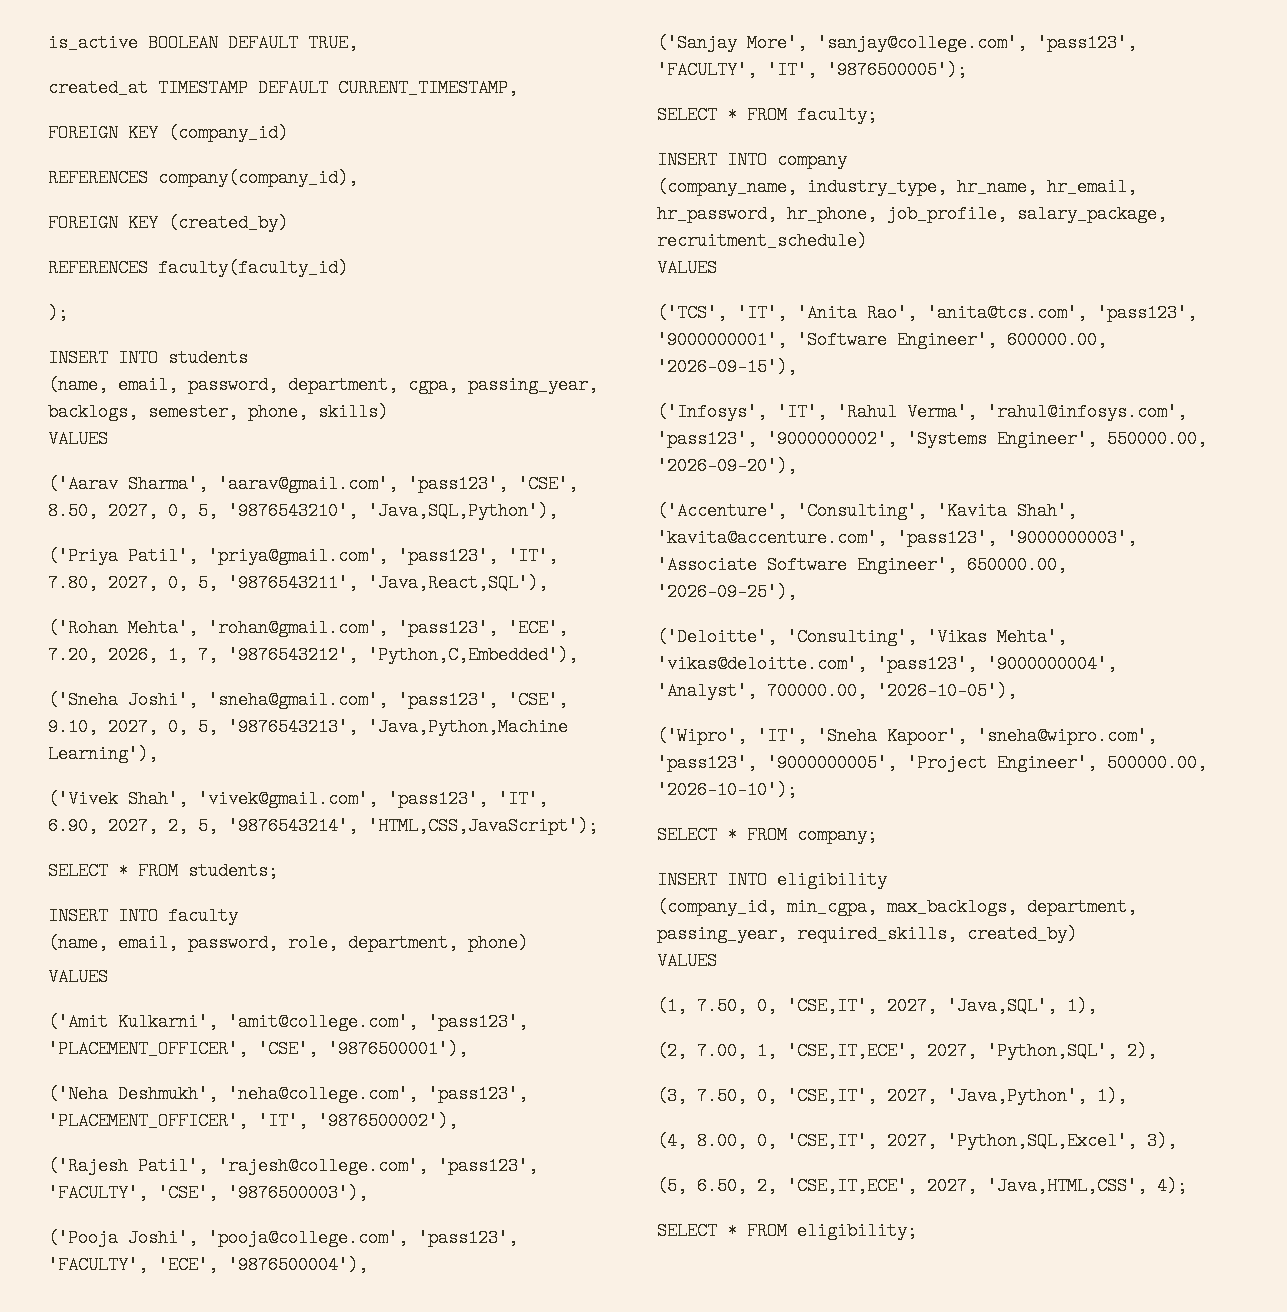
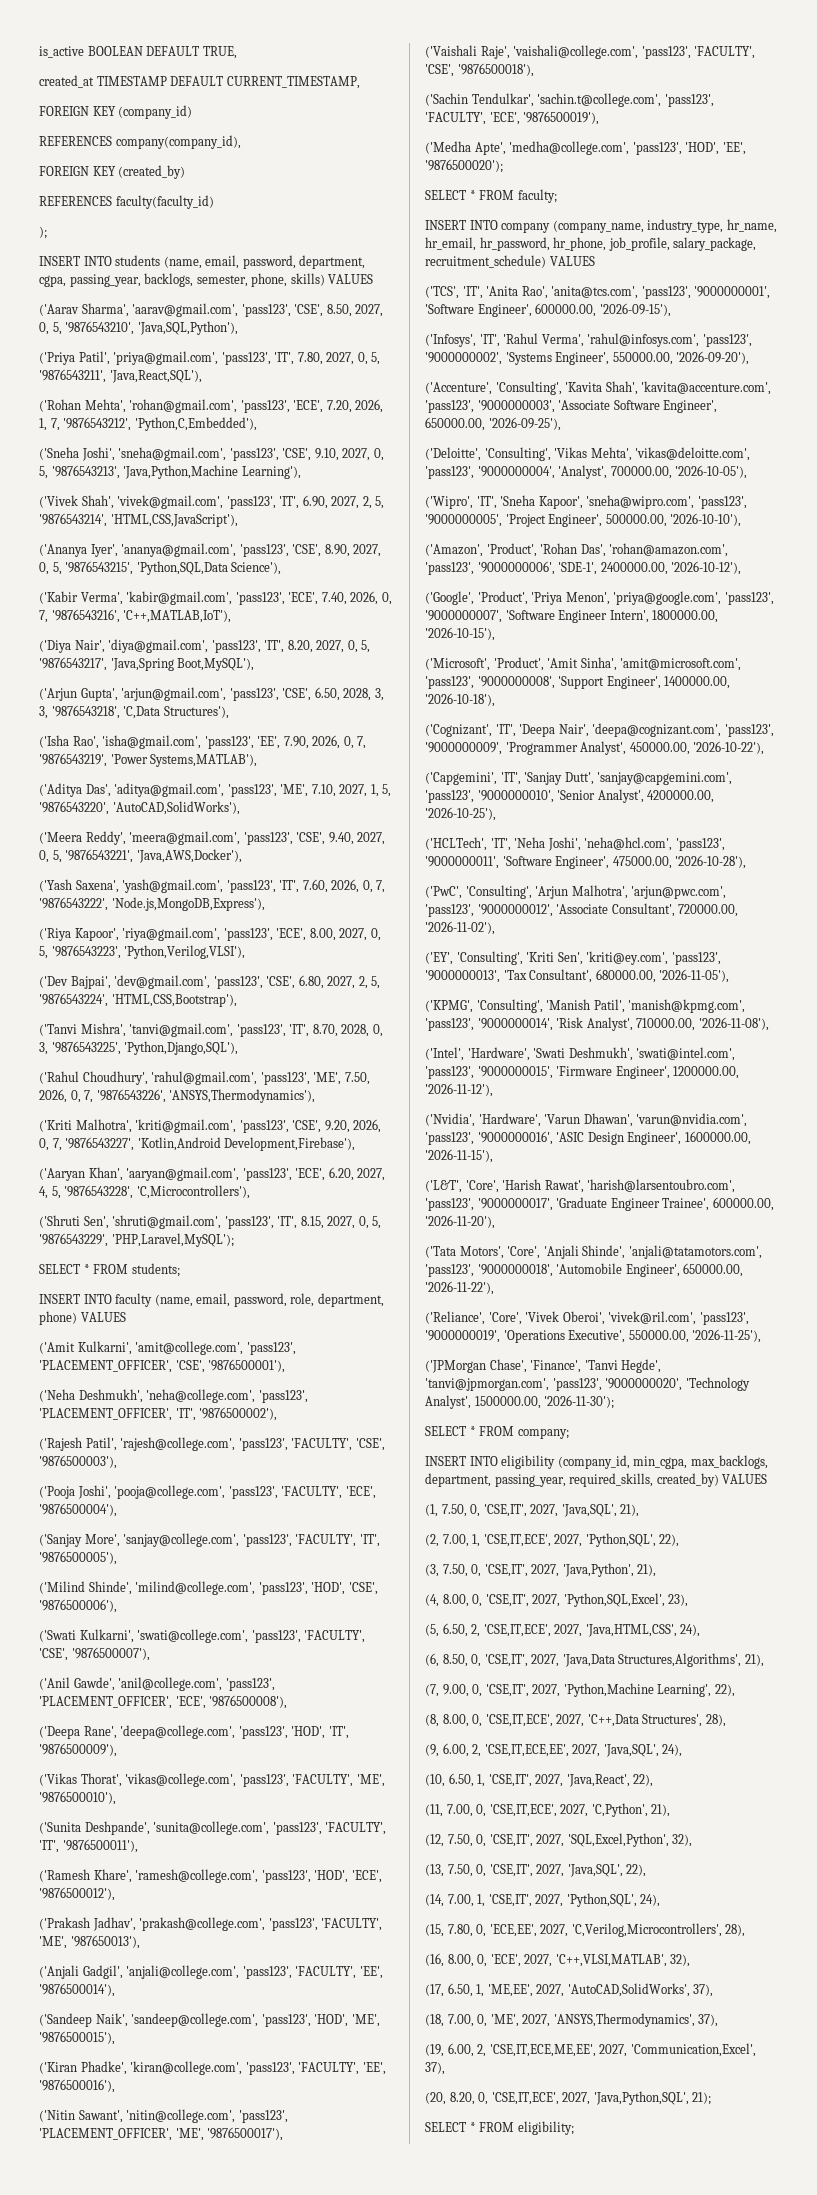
(248, 358) // -> (161, 260) none
(388, 412) // -> (325, 279) none
[368,817,598,835] 'HTML,CSS,JavaScript'); -> [110,514,238,527] [39,543,382,557] [39,561,282,575] [39,591,392,605] [39,609,232,623] [39,639,371,653] [39,657,255,671] [39,687,384,701] [39,705,229,719] [39,735,367,749] [39,753,258,767] [39,783,392,797] [39,801,240,815] [39,831,386,845] [39,849,242,863] [39,879,386,893] [39,897,265,911] [39,927,381,941] [39,945,246,959] [39,975,381,989] [39,993,237,1007] [39,1023,383,1037] [39,1041,239,1055] [39,1071,370,1085] [39,1089,316,1103] [39,1119,382,1133] [39,1137,356,1151] [39,1167,386,1181] [39,1185,250,1199] [39,1215,382,1229] [39,1233,234,1247] 'HTML,CSS,JavaScript'), // ('Ananya Iyer', 'ananya@gmail.com', 'pass123', 'CSE', 8.90, 2027, 0, 5, '9876543215', 'Python,SQL,Data Science'), // ('Kabir Verma', 'kabir@gmail.com', 'pass123', 'ECE', 7.40, 2026, 0, 7, '9876543216', 'C++,MATLAB,IoT'), // ('Diya Nair', 'diya@gmail.com', 'pass123', 'IT', 8.20, 2027, 0, 5, '9876543217', 'Java,Spring Boot,MySQL'), // ('Arjun Gupta', 'arjun@gmail.com', 'pass123', 'CSE', 6.50, 2028, 3, 3, '9876543218', 'C,Data Structures'), // ('Isha Rao', 'isha@gmail.com', 'pass123', 'EE', 7.90, 2026, 0, 7, '9876543219', 'Power Systems,MATLAB'), // ('Aditya Das', 'aditya@gmail.com', 'pass123', 'ME', 7.10, 2027, 1, 5, '9876543220', 'AutoCAD,SolidWorks'), // ('Meera Reddy', 'meera@gmail.com', 'pass123', 'CSE', 9.40, 2027, 0, 5, '9876543221', 'Java,AWS,Docker'), // ('Yash Saxena', 'yash@gmail.com', 'pass123', 'IT', 7.60, 2026, 0, 7, '9876543222', 'Node.js,MongoDB,Express'), // ('Riya Kapoor', 'riya@gmail.com', 'pass123', 'ECE', 8.00, 2027, 0, 5, '9876543223', 'Python,Verilog,VLSI'), // ('Dev Bajpai', 'dev@gmail.com', 'pass123', 'CSE', 6.80, 2027, 2, 5, '9876543224', 'HTML,CSS,Bootstrap'), // ('Tanvi Mishra', 'tanvi@gmail.com', 'pass123', 'IT', 8.70, 2028, 0, 3, '9876543225', 'Python,Django,SQL'), // ('Rahul Choudhury', 'rahul@gmail.com', 'pass123', 'ME', 7.50, 2026, 0, 7, '9876543226', 'ANSYS,Thermodynamics'), // ('Kriti Malhotra', 'kriti@gmail.com', 'pass123', 'CSE', 9.20, 2026, 0, 7, '9876543227', 'Kotlin,Android Development,Firebase'), // ('Aaryan Khan', 'aaryan@gmail.com', 'pass123', 'ECE', 6.20, 2027, 4, 5, '9876543228', 'C,Microcontrollers'), // ('Shruti Sen', 'shruti@gmail.com', 'pass123', 'IT', 8.15, 2027, 0, 5, '9876543229', 'PHP,Laravel,MySQL');
(238, 916) // -> (153, 1300) none
(528, 943) // -> (77, 1318) none
[827,61,967,79] '9876500005'); -> [39,1551,117,1565] [39,1581,378,1595] [39,1599,117,1613] [39,1629,366,1643] [39,1647,150,1661] [39,1677,275,1691] [39,1695,288,1709] [39,1725,349,1739] [39,1743,117,1757] [39,1773,385,1787] [39,1791,116,1805] [39,1821,387,1835] [39,1839,138,1853] [39,1869,382,1883] [39,1887,115,1901] [39,1917,383,1931] [39,1935,140,1949] [39,1965,383,1979] [39,1983,115,1997] [39,2013,380,2027] [39,2031,115,2045] [39,2061,386,2075] [39,2079,115,2093] [39,2109,288,2123] [39,2127,284,2141] [425,45,756,59] [425,63,534,77] [425,93,714,107] [425,111,600,125] [425,141,746,155] [425,159,503,173] '9876500005'), // ('Milind Shinde', 'milind@college.com', 'pass123', 'HOD', 'CSE', '9876500006'), // ('Swati Kulkarni', 'swati@college.com', 'pass123', 'FACULTY', 'CSE', '9876500007'), // ('Anil Gawde', 'anil@college.com', 'pass123', 'PLACEMENT_OFFICER', 'ECE', '9876500008'), // ('Deepa Rane', 'deepa@college.com', 'pass123', 'HOD', 'IT', '9876500009'), // ('Vikas Thorat', 'vikas@college.com', 'pass123', 'FACULTY', 'ME', '9876500010'), // ('Sunita Deshpande', 'sunita@college.com', 'pass123', 'FACULTY', 'IT', '9876500011'), // ('Ramesh Khare', 'ramesh@college.com', 'pass123', 'HOD', 'ECE', '9876500012'), // ('Prakash Jadhav', 'prakash@college.com', 'pass123', 'FACULTY', 'ME', '987650013'), // ('Anjali Gadgil', 'anjali@college.com', 'pass123', 'FACULTY', 'EE', '9876500014'), // ('Sandeep Naik', 'sandeep@college.com', 'pass123', 'HOD', 'ME', '9876500015'), // ('Kiran Phadke', 'kiran@college.com', 'pass123', 'FACULTY', 'EE', '9876500016'), // ('Nitin Sawant', 'nitin@college.com', 'pass123', 'PLACEMENT_OFFICER', 'ME', '9876500017'), // ('Vaishali Raje', 'vaishali@college.com', 'pass123', 'FACULTY', 'CSE', '9876500018'), // ('Sachin Tendulkar', 'sachin.t@college.com', 'pass123', 'FACULTY', 'ECE', '9876500019'), // ('Medha Apte', 'medha@college.com', 'pass123', 'HOD', 'EE', '9876500020');
(847, 160) // -> (551, 227) none
(867, 241) // -> (546, 261) none
[657,781,797,799] '2026-10-10'); -> [670,513,742,527] [425,543,729,557] [425,561,742,575] [425,591,774,605] [425,610,719,623] [425,627,495,641] [425,657,742,671] [425,676,731,689] [425,693,495,707] [425,723,774,737] [425,741,765,755] [425,772,733,785] [425,789,715,803] [425,807,496,821] [425,837,725,851] [425,855,747,869] [425,885,727,899] [425,903,739,917] [425,921,495,935] [425,951,721,965] [425,969,730,983] [425,999,746,1013] [425,1017,769,1031] [425,1047,736,1061] [425,1066,740,1079] [425,1083,493,1097] [425,1113,748,1127] [425,1131,751,1145] [425,1149,493,1163] [425,1179,736,1193] [425,1197,774,1211] [425,1215,495,1229] [425,1245,762,1259] [425,1263,744,1277] [425,1281,494,1295] [425,1311,749,1325] [425,1329,762,1343] [425,1359,662,1373] [425,1377,750,1391] [425,1395,615,1409] '2026-10-10'), // ('Amazon', 'Product', 'Rohan Das', 'rohan@amazon.com', 'pass123', '9000000006', 'SDE-1', 2400000.00, '2026-10-12'), // ('Google', 'Product', 'Priya Menon', 'priya@google.com', 'pass123', '9000000007', 'Software Engineer Intern', 1800000.00, '2026-10-15'), // ('Microsoft', 'Product', 'Amit Sinha', 'amit@microsoft.com', 'pass123', '9000000008', 'Support Engineer', 1400000.00, '2026-10-18'), // ('Cognizant', 'IT', 'Deepa Nair', 'deepa@cognizant.com', 'pass123', '9000000009', 'Programmer Analyst', 450000.00, '2026-10-22'), // ('Capgemini', 'IT', 'Sanjay Dutt', 'sanjay@capgemini.com', 'pass123', '9000000010', 'Senior Analyst', 4200000.00, '2026-10-25'), // ('HCLTech', 'IT', 'Neha Joshi', 'neha@hcl.com', 'pass123', '9000000011', 'Software Engineer', 475000.00, '2026-10-28'), // ('PwC', 'Consulting', 'Arjun Malhotra', 'arjun@pwc.com', 'pass123', '9000000012', 'Associate Consultant', 720000.00, '2026-11-02'), // ('EY', 'Consulting', 'Kriti Sen', 'kriti@ey.com', 'pass123', '9000000013', 'Tax Consultant', 680000.00, '2026-11-05'), // ('KPMG', 'Consulting', 'Manish Patil', 'manish@kpmg.com', 'pass123', '9000000014', 'Risk Analyst', 710000.00, '2026-11-08'), // ('Intel', 'Hardware', 'Swati Deshmukh', 'swati@intel.com', 'pass123', '9000000015', 'Firmware Engineer', 1200000.00, '2026-11-12'), // ('Nvidia', 'Hardware', 'Varun Dhawan', 'varun@nvidia.com', 'pass123', '9000000016', 'ASIC Design Engineer', 1600000.00, '2026-11-15'), // ('L&T', 'Core', 'Harish Rawat', 'harish@larsentoubro.com', 'pass123', '9000000017', 'Graduate Engineer Trainee', 600000.00, '2026-11-20'), // ('Tata Motors', 'Core', 'Anjali Shinde', 'anjali@tatamotors.com', 'pass123', '9000000018', 'Automobile Engineer', 650000.00, '2026-11-22'), // ('Reliance', 'Core', 'Vivek Oberoi', 'vivek@ril.com', 'pass123', '9000000019', 'Operations Executive', 550000.00, '2026-11-25'), // ('JPMorgan Chase', 'Finance', 'Tanvi Hegde', 'tanvi@jpmorgan.com', 'pass123', '9000000020', 'Technology Analyst', 1500000.00, '2026-11-30');
(887, 880) // -> (556, 1462) none
(1077, 934) // -> (719, 1480) none
[1067,997,1097,1015] 1), -> [620,1504,640,1517] 21),
[1127,1042,1157,1060] 2), -> [659,1534,680,1547] 22),
[1097,1087,1127,1105] 1), -> [637,1564,657,1577] 21),
[1147,1132,1177,1150] 3), -> [668,1594,689,1607] 23),
[1157,1177,1187,1195] 4); -> [680,1624,701,1637] [425,1653,764,1667] [425,1683,735,1697] [425,1714,726,1727] [425,1743,683,1757] [425,1773,654,1787] [425,1803,671,1817] [425,1833,693,1847] [425,1864,647,1877] [425,1893,661,1907] [425,1923,746,1937] [425,1953,691,1967] [425,1983,714,1997] [425,2013,719,2027] [425,2043,756,2057] [425,2062,445,2075] [425,2091,712,2105] 24), // (6, 8.50, 0, 'CSE,IT', 2027, 'Java,Data Structures,Algorithms', 21), // (7, 9.00, 0, 'CSE,IT', 2027, 'Python,Machine Learning', 22), // (8, 8.00, 0, 'CSE,IT,ECE', 2027, 'C++,Data Structures', 28), // (9, 6.00, 2, 'CSE,IT,ECE,EE', 2027, 'Java,SQL', 24), // (10, 6.50, 1, 'CSE,IT', 2027, 'Java,React', 22), // (11, 7.00, 0, 'CSE,IT,ECE', 2027, 'C,Python', 21), // (12, 7.50, 0, 'CSE,IT', 2027, 'SQL,Excel,Python', 32), // (13, 7.50, 0, 'CSE,IT', 2027, 'Java,SQL', 22), // (14, 7.00, 1, 'CSE,IT', 2027, 'Python,SQL', 24), // (15, 7.80, 0, 'ECE,EE', 2027, 'C,Verilog,Microcontrollers', 28), // (16, 8.00, 0, 'ECE', 2027, 'C++,VLSI,MATLAB', 32), // (17, 6.50, 1, 'ME,EE', 2027, 'AutoCAD,SolidWorks', 37), // (18, 7.00, 0, 'ME', 2027, 'ANSYS,Thermodynamics', 37), // (19, 6.00, 2, 'CSE,IT,ECE,ME,EE', 2027, 'Communication,Excel', 37), // (20, 8.20, 0, 'CSE,IT,ECE', 2027, 'Java,Python,SQL', 21);

